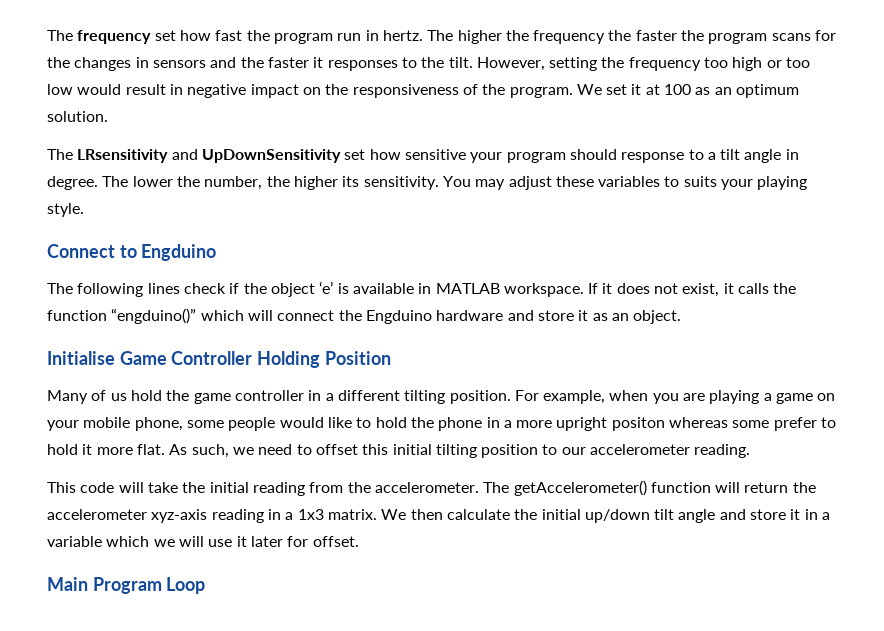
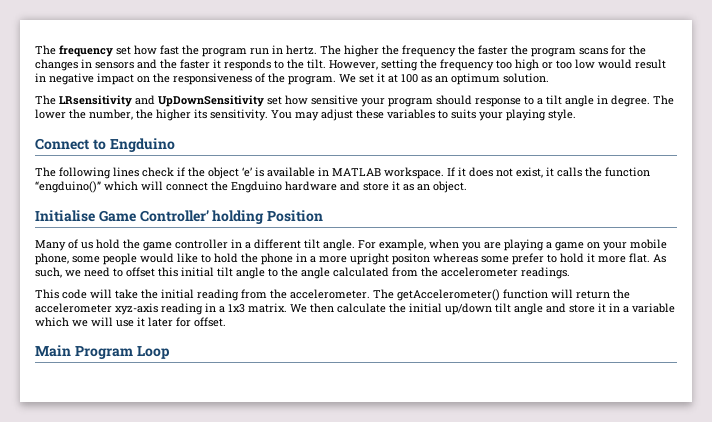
[327,60,398,71] responses -> [224,59,271,71] responds
[171,351,321,368] Controller Holding -> [139,210,265,224] Controller’ holding
[404,390,511,404] tilting position. -> [304,239,355,251] tilt angle.
[435,444,751,458] tilting position to our accelerometer reading. -> [217,267,570,279] tilt angle to the angle calculated from the accelerometer readings.

